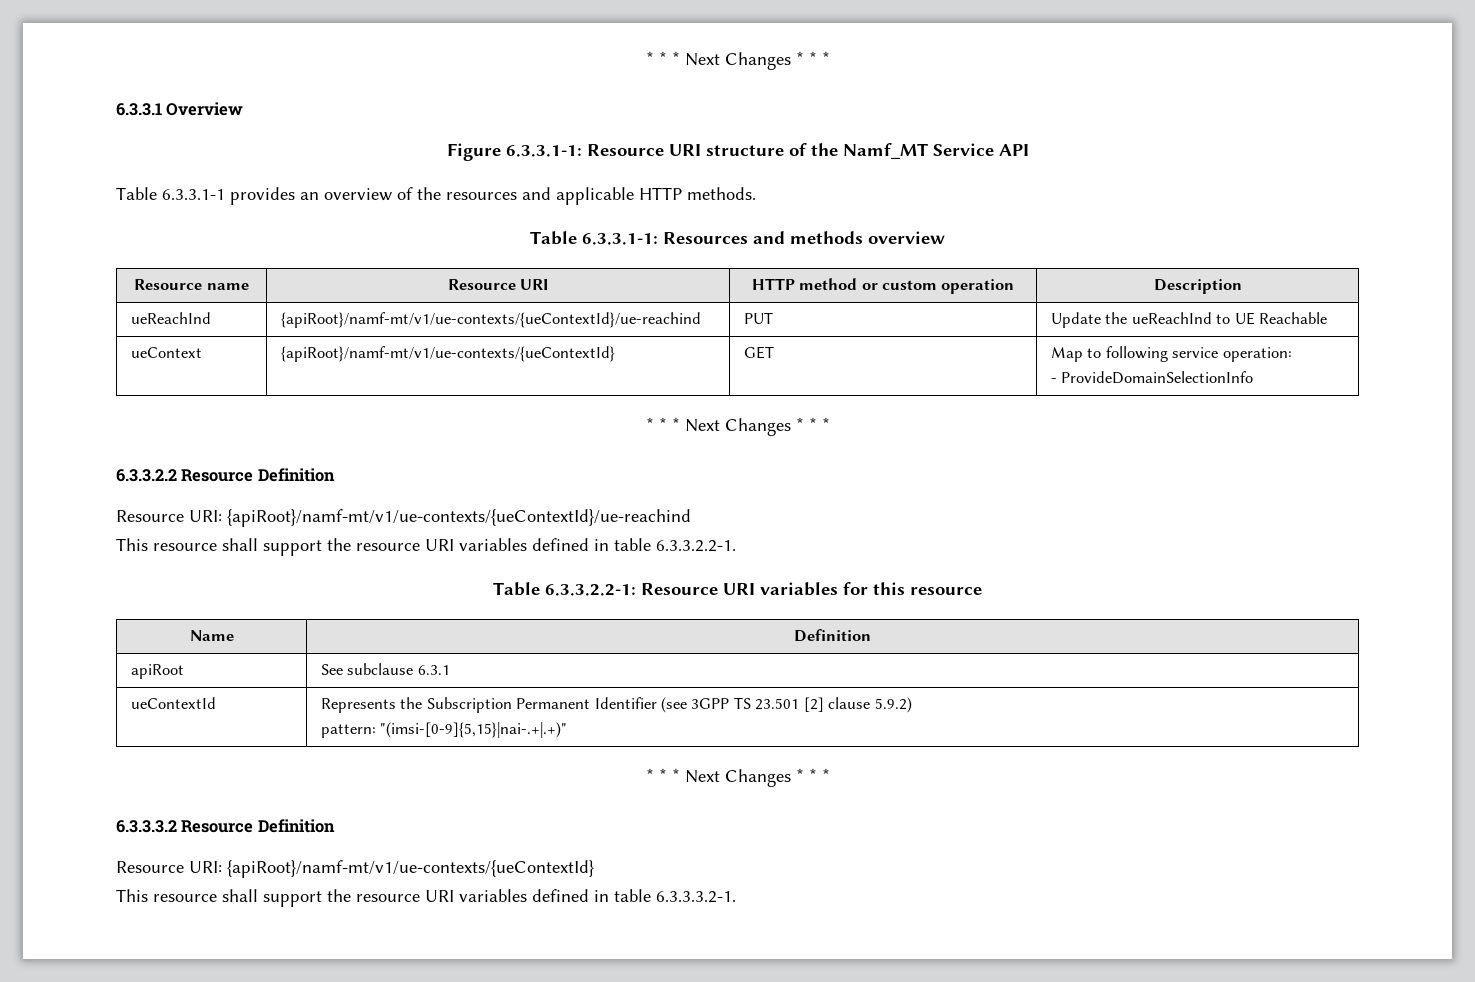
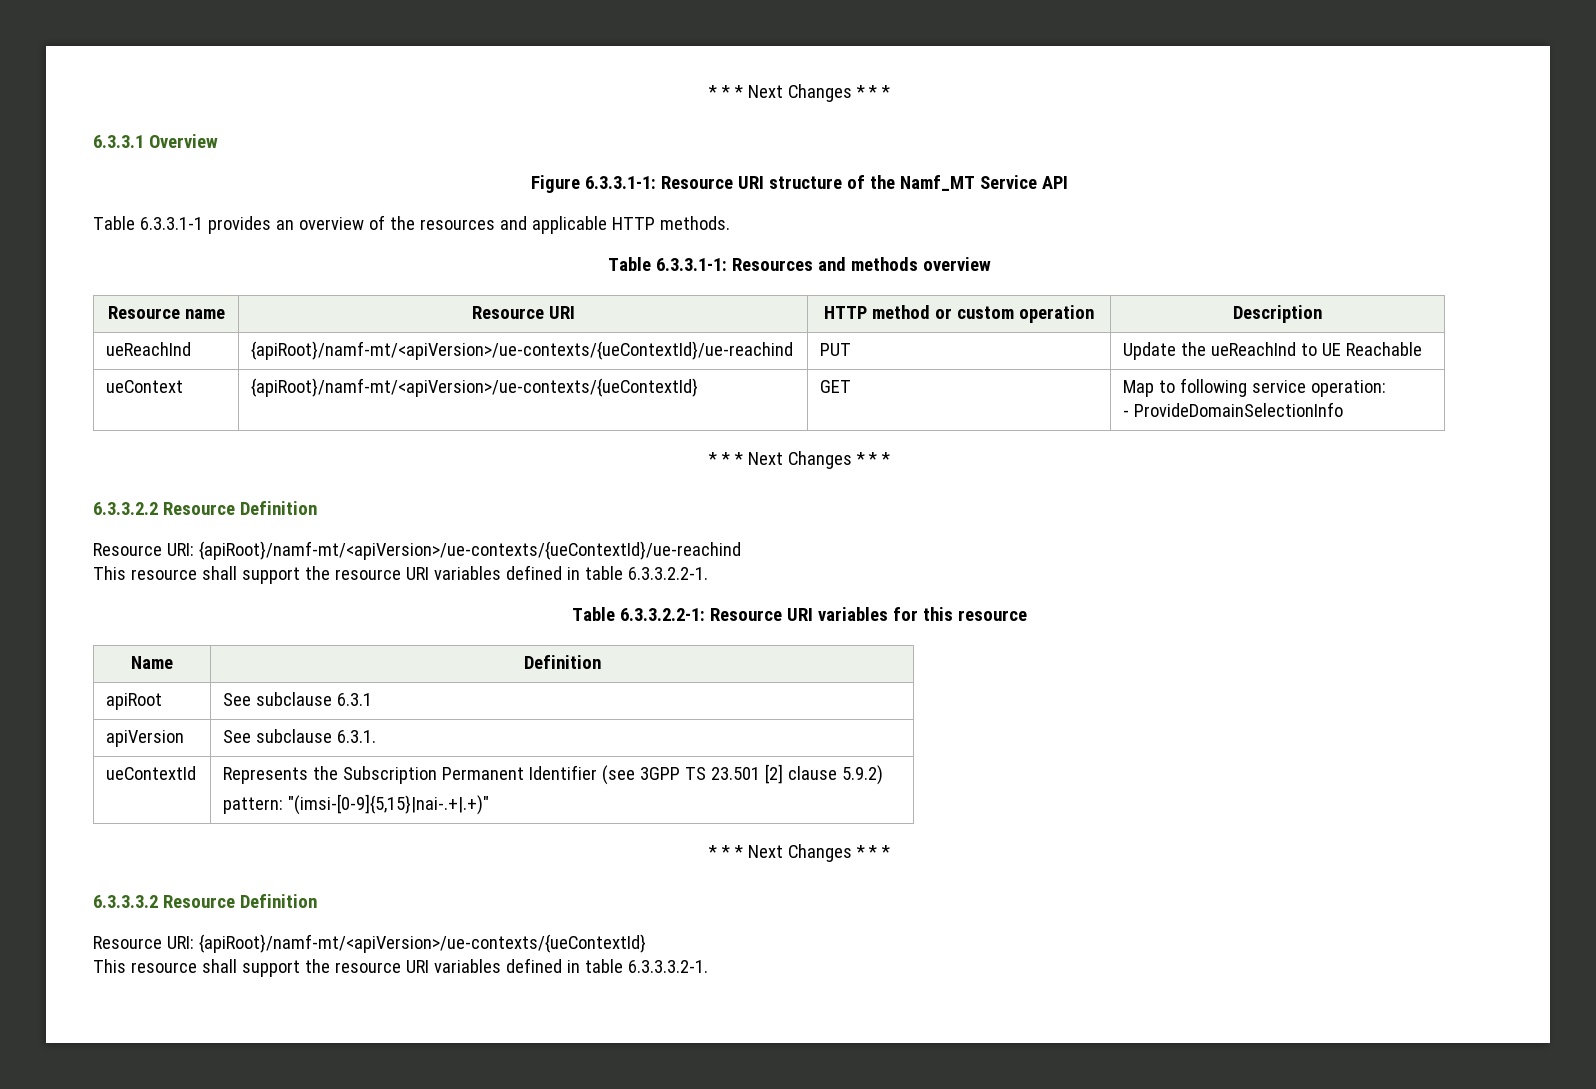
[280,312,701,328] {apiRoot}/namf-mt/v1/ue-contexts/{ueContextId}/ue-reachind -> [251,341,794,360] {apiRoot}/namf-mt/<apiVersion>/ue-contexts/{ueContextId}/ue-reachind
[280,346,615,362] {apiRoot}/namf-mt/v1/ue-contexts/{ueContextId} -> [251,378,699,397] {apiRoot}/namf-mt/<apiVersion>/ue-contexts/{ueContextId}
[227,509,691,527] {apiRoot}/namf-mt/v1/ue-contexts/{ueContextId}/ue-reachind -> [198,541,741,560] {apiRoot}/namf-mt/<apiVersion>/ue-contexts/{ueContextId}/ue-reachind
(450, 670) none -> [106,730,185,747] [223,729,377,743] // apiVersion | See subclause 6.3.1.
[227,860,594,878] {apiRoot}/namf-mt/v1/ue-contexts/{ueContextId} -> [198,934,646,953] {apiRoot}/namf-mt/<apiVersion>/ue-contexts/{ueContextId}

